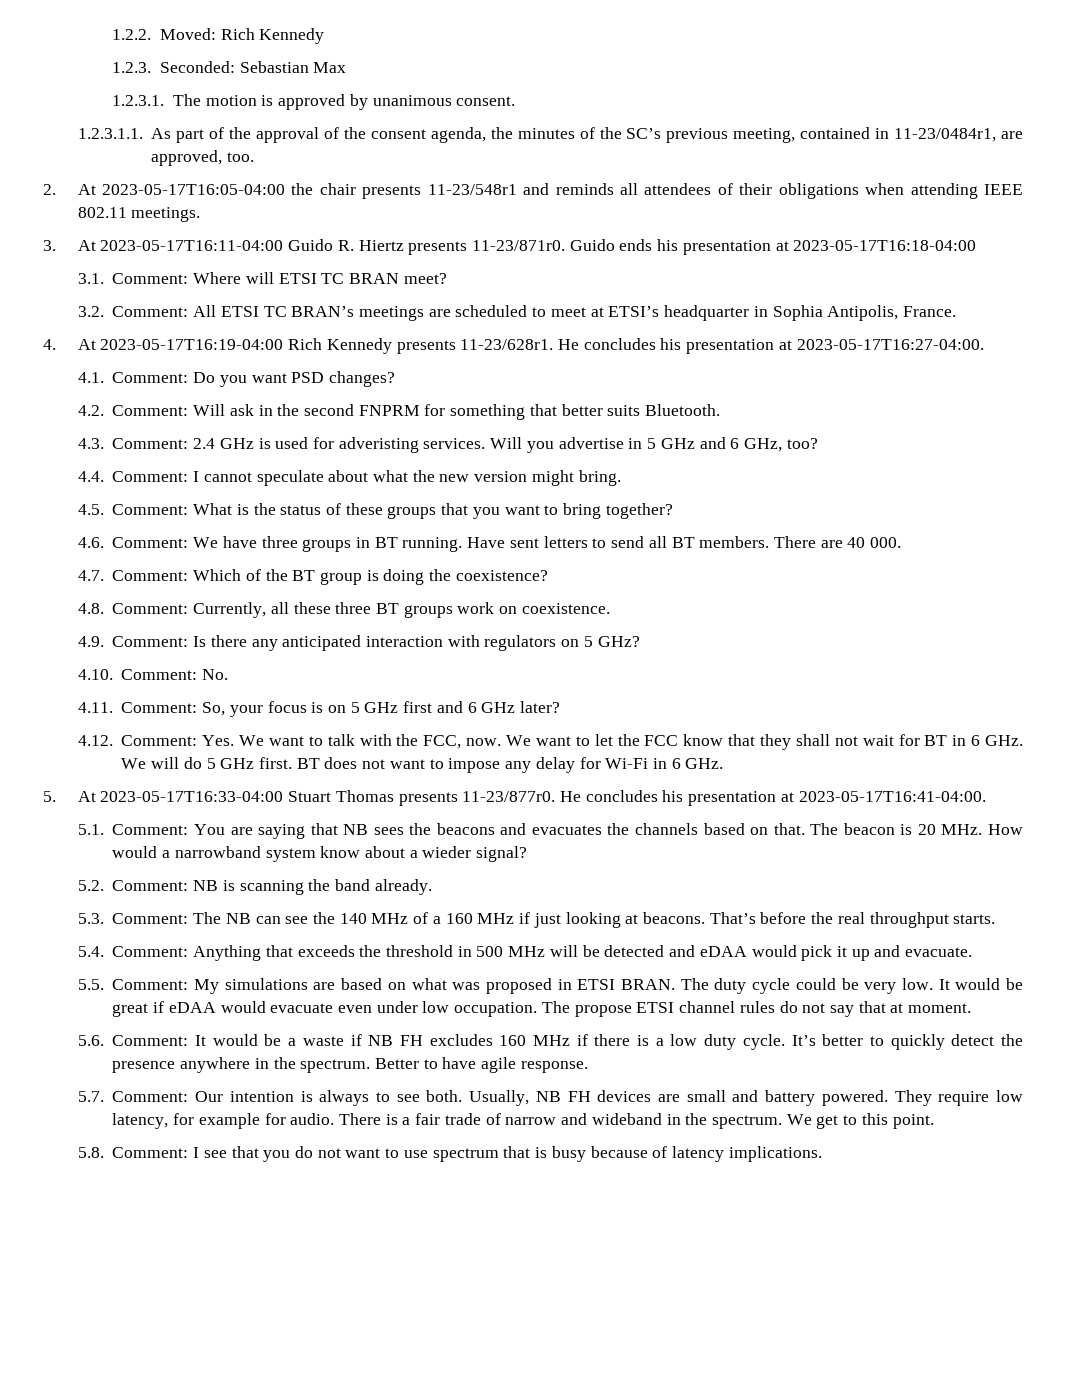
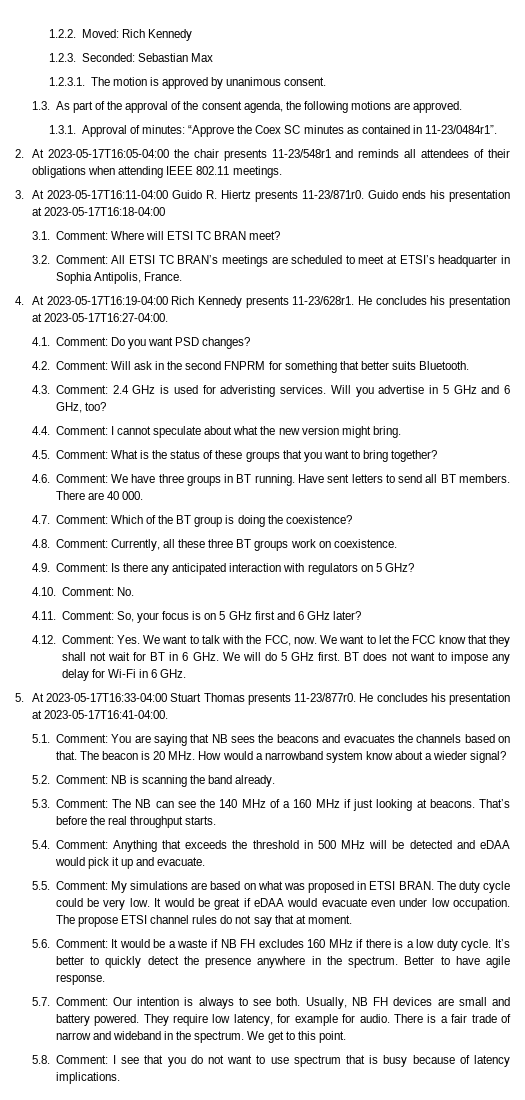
[77,128,143,139] 1.2.3.1.1. -> [32,101,51,110] 1.3.
[517,127,1024,143] [151,150,255,166] minutes of the SC’s previous meeting, contained in 11-23/0484r1, are approved, too. -> [303,101,463,113] [49,125,497,137] following motions are approved. // 1.3.1. Approval of minutes: “Approve the Coex SC minutes as contained in 11-23/0484r1”.

